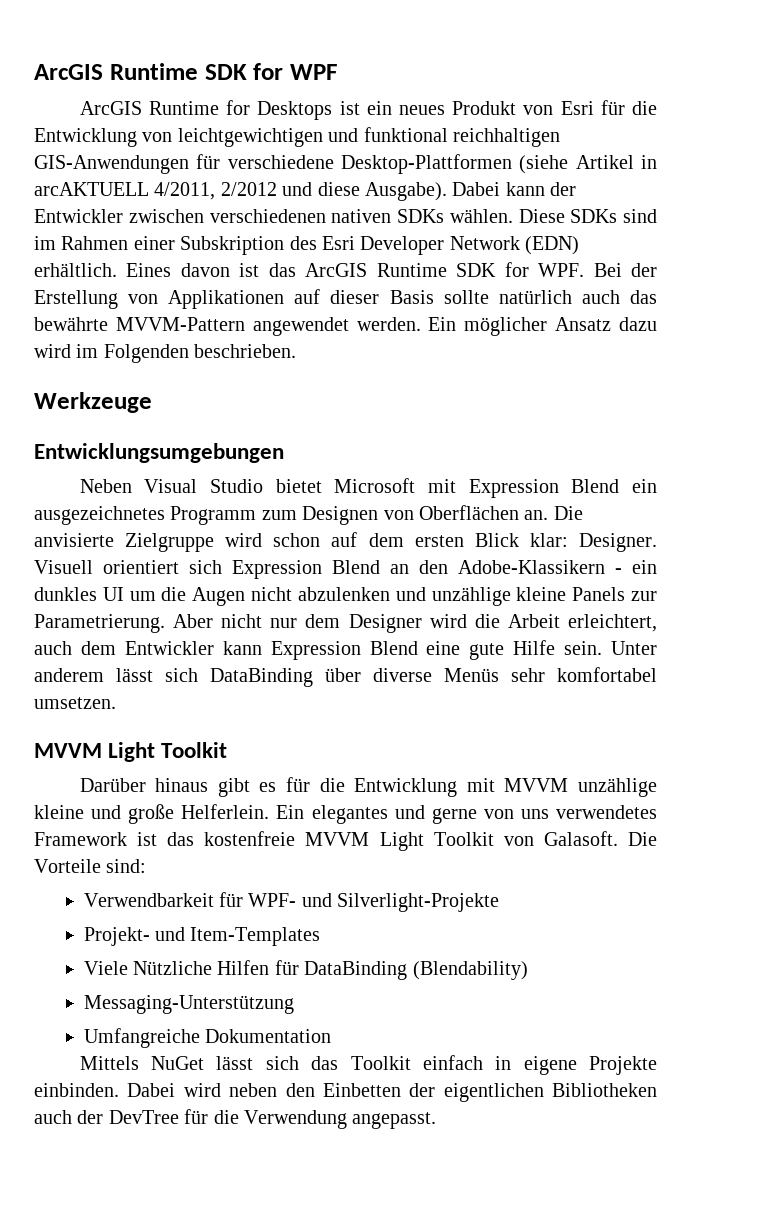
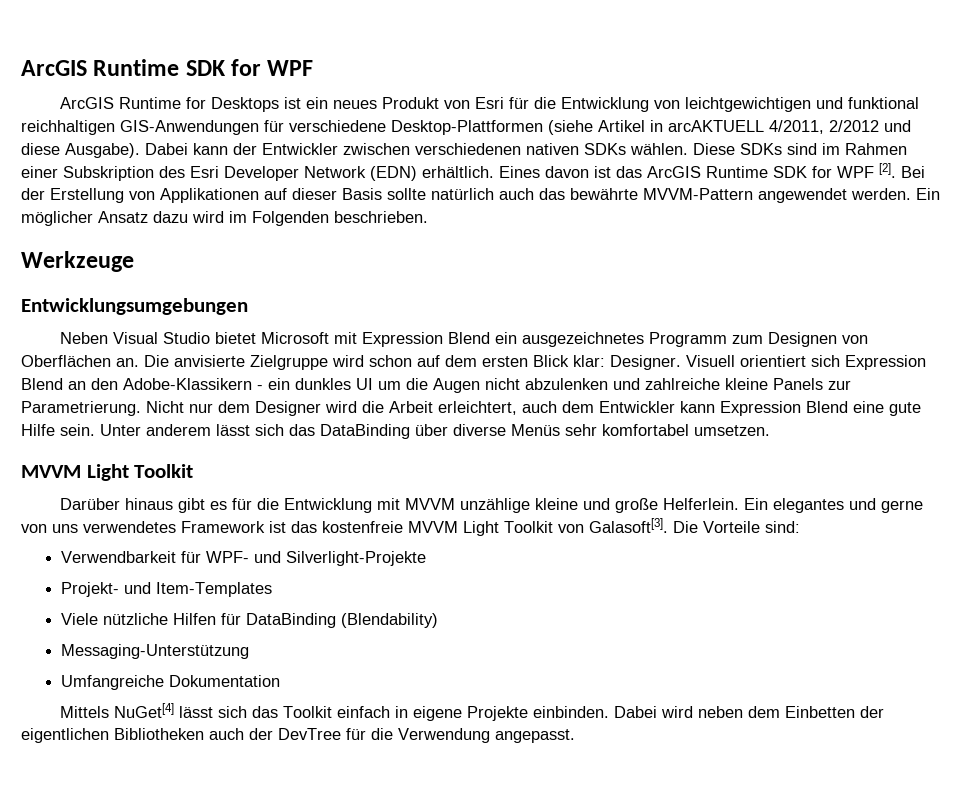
[538,263,585,277] WPF. -> [837,163,896,178] WPF [2].
[431,587,511,606] unzählige -> [645,378,720,390] zahlreiche
[173,614,263,628] Aber nicht -> [146,401,184,413] Nicht
(198, 675) none -> [289,424,315,436] das
[543,831,618,846] Galasoft. -> [589,518,668,533] Galasoft[3].
[132,961,212,975] Nützliche -> [103,613,169,625] nützliche
[151,1056,205,1070] NuGet -> [113,703,174,718] NuGet[4]
[285,1083,315,1097] den -> [747,706,780,718] dem

